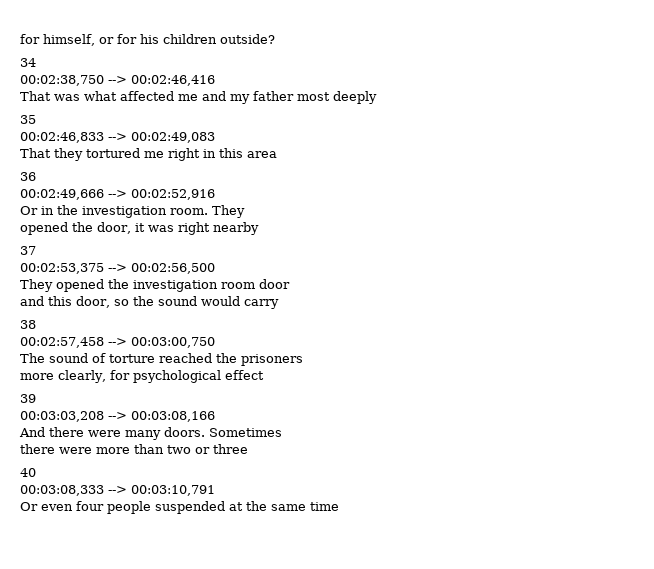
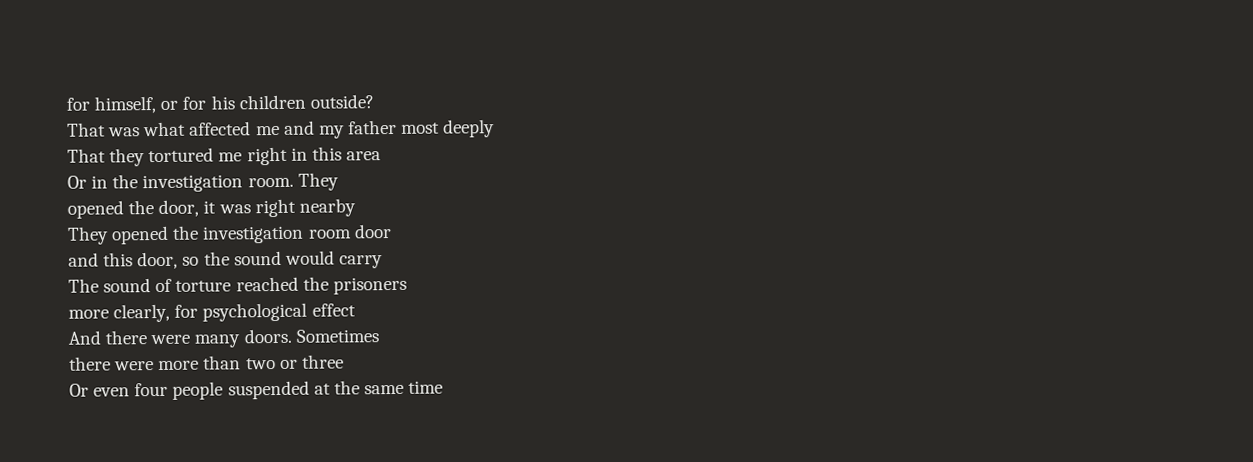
[20,58,36,67] [20,75,215,86] // 34 // 00:02:38,750 --> 00:02:46,416 -> (374, 101) none
[20,115,36,124] [20,132,215,143] // 35 // 00:02:46,833 --> 00:02:49,083 -> (496, 128) none
[20,172,36,181] [20,189,215,200] // 36 // 00:02:49,666 --> 00:02:52,916 -> (381, 156) none
[20,246,36,255] [20,263,215,274] // 37 // 00:02:53,375 --> 00:02:56,500 -> (356, 207) none
[20,320,36,329] [20,337,215,348] // 38 // 00:02:57,458 --> 00:03:00,750 -> (383, 262) none
[20,394,36,403] [20,411,215,422] // 39 // 00:03:03,208 --> 00:03:08,166 -> (356, 310) none
[20,468,36,477] [20,485,215,496] // 40 // 00:03:08,333 --> 00:03:10,791 -> (344, 361) none

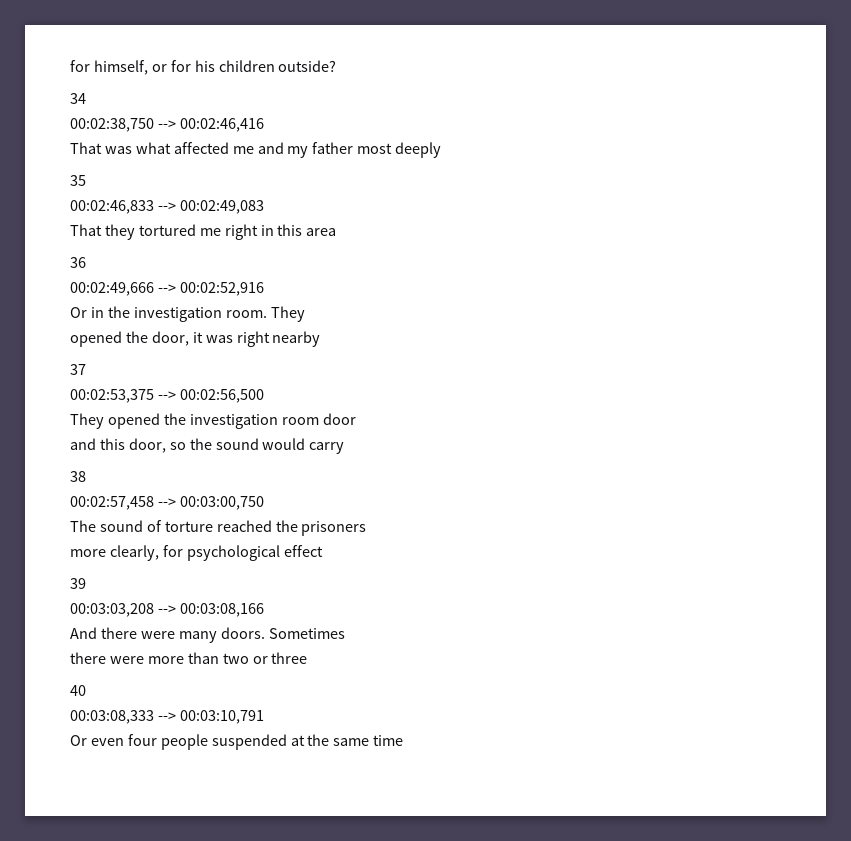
(374, 101) none -> [70,93,86,104] [70,118,264,132] // 34 // 00:02:38,750 --> 00:02:46,416
(496, 128) none -> [70,175,86,186] [70,200,264,214] // 35 // 00:02:46,833 --> 00:02:49,083
(381, 156) none -> [70,257,86,268] [70,282,264,296] // 36 // 00:02:49,666 --> 00:02:52,916
(356, 207) none -> [70,364,86,375] [70,389,264,403] // 37 // 00:02:53,375 --> 00:02:56,500
(383, 262) none -> [70,471,86,482] [70,496,264,510] // 38 // 00:02:57,458 --> 00:03:00,750
(356, 310) none -> [70,578,86,589] [70,603,264,617] // 39 // 00:03:03,208 --> 00:03:08,166
(344, 361) none -> [70,685,86,696] [70,710,264,724] // 40 // 00:03:08,333 --> 00:03:10,791

